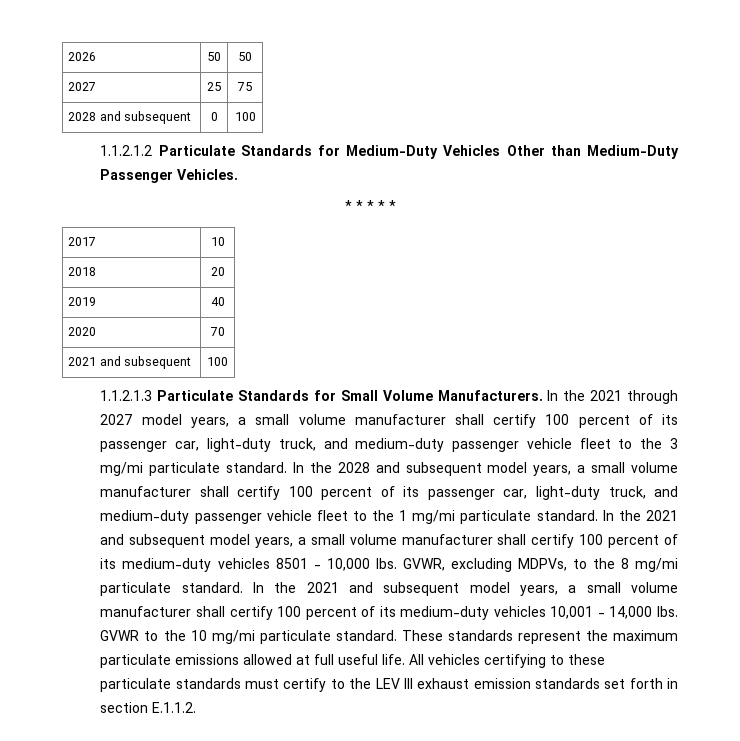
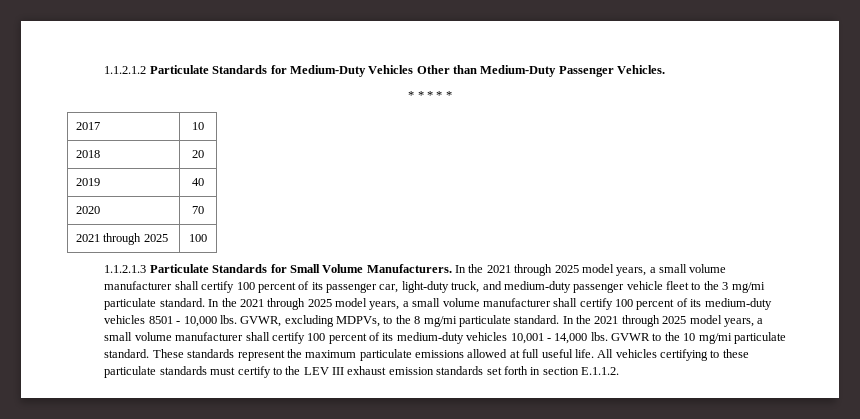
[68,52,97,61] [207,52,221,61] [238,52,252,61] [68,82,97,91] [207,82,221,91] [237,82,252,91] [68,111,191,124] [210,112,218,121] [234,112,256,121] 2026 | 50 | 50 // 2027 | 25 | 75 // 2028 and subsequent | 0 | 100 // -> (104, 70) none
[99,356,191,369] and subsequent -> [103,233,168,245] through 2025
[100,414,133,425] 2027 -> [554,265,579,273] 2025
[337,462,678,476] [100,486,678,500] [100,510,678,524] [100,534,206,548] 2028 and subsequent model years, a small volume manufacturer shall certify 100 percent of its passenger car, light-duty truck, and medium-duty passenger vehicle fleet to the 1 mg/mi particulate standard. In the 2021 and subsequent -> [239,298,332,310] 2021 through 2025
[349,582,460,596] and subsequent -> [621,315,687,327] through 2025

